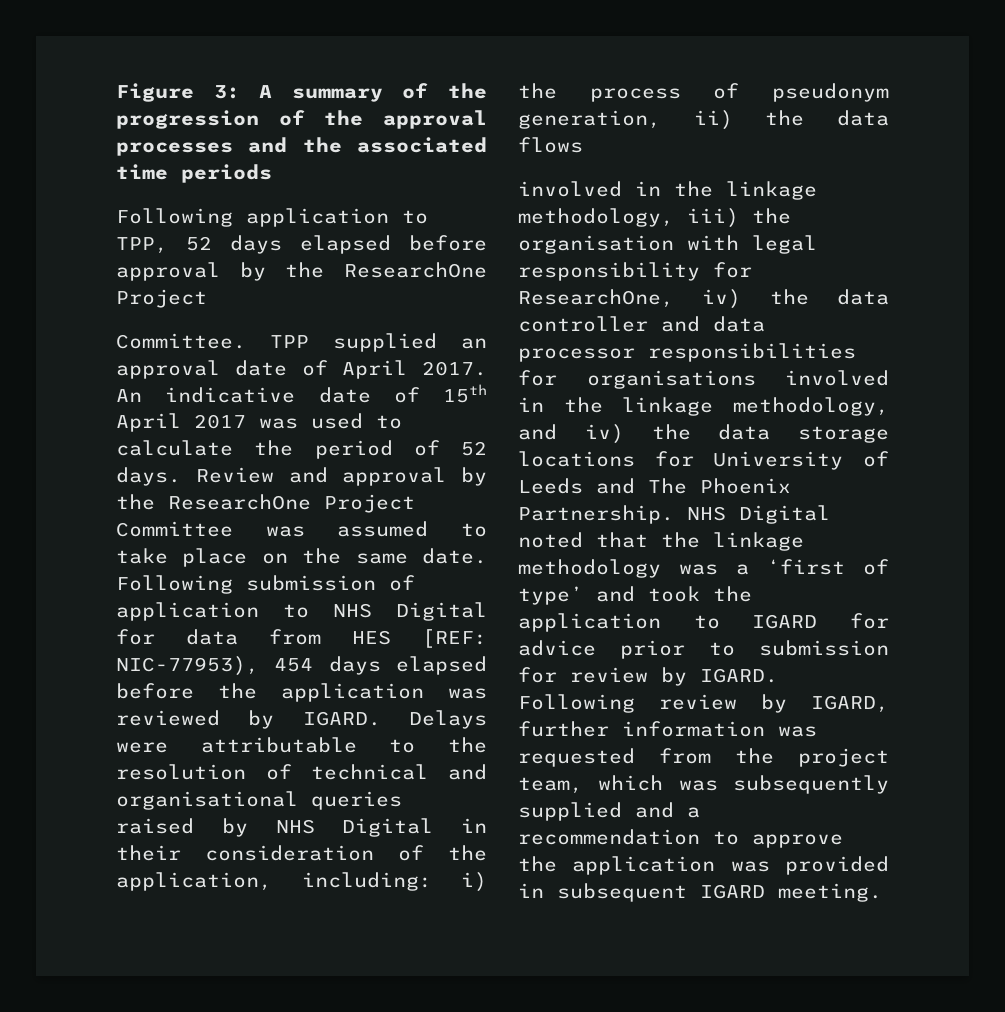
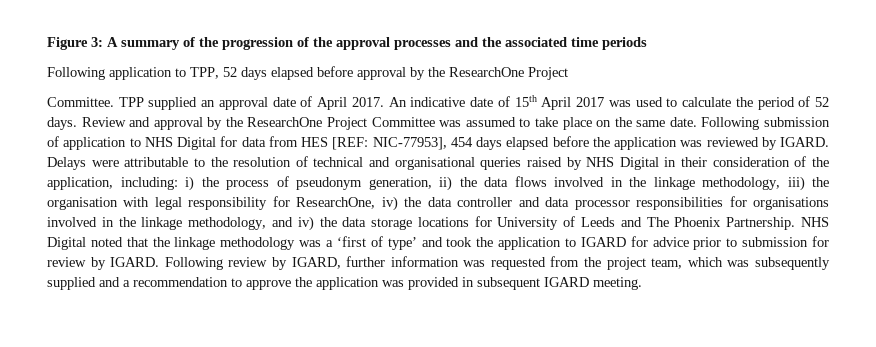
[116,656,259,676] NIC-77953), -> [372,137,447,150] NIC-77953],
(583, 145) // -> (547, 181) none

